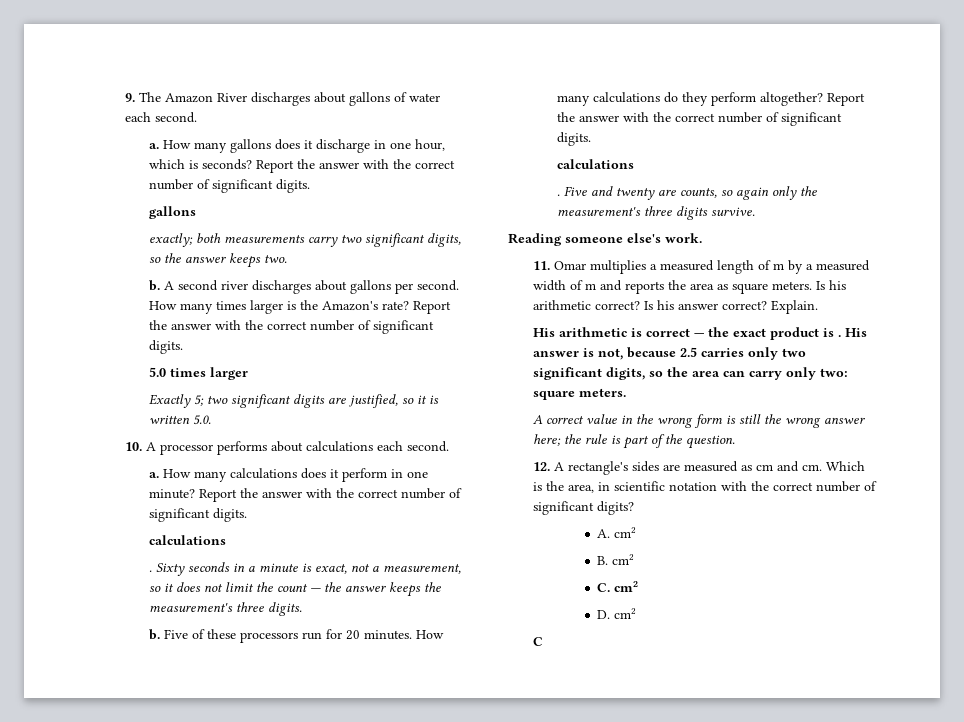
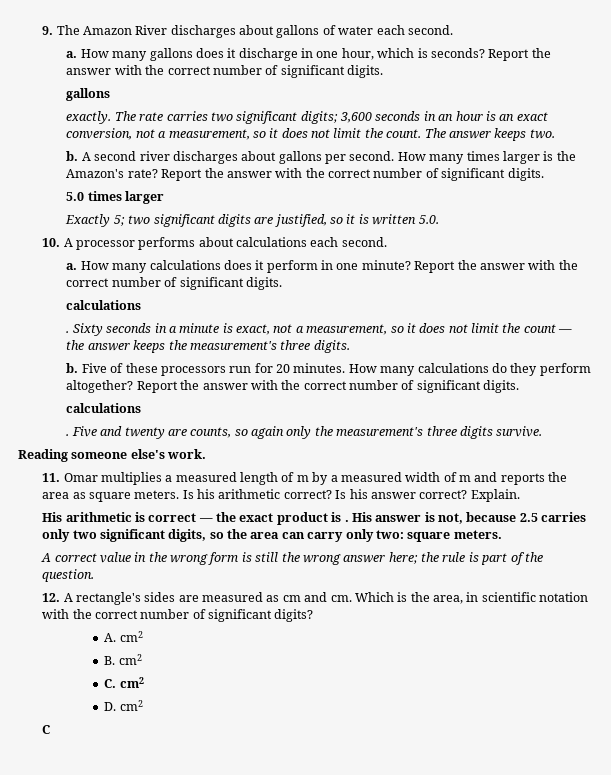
[149,233,462,247] [149,253,182,263] exactly; both measurements carry two significant digits, so the -> [66,111,548,124] [66,128,446,140] exactly. The rate carries two significant digits; 3,600 seconds in an hour is an exact conversion, not a measurement, so it does not limit the count. The

